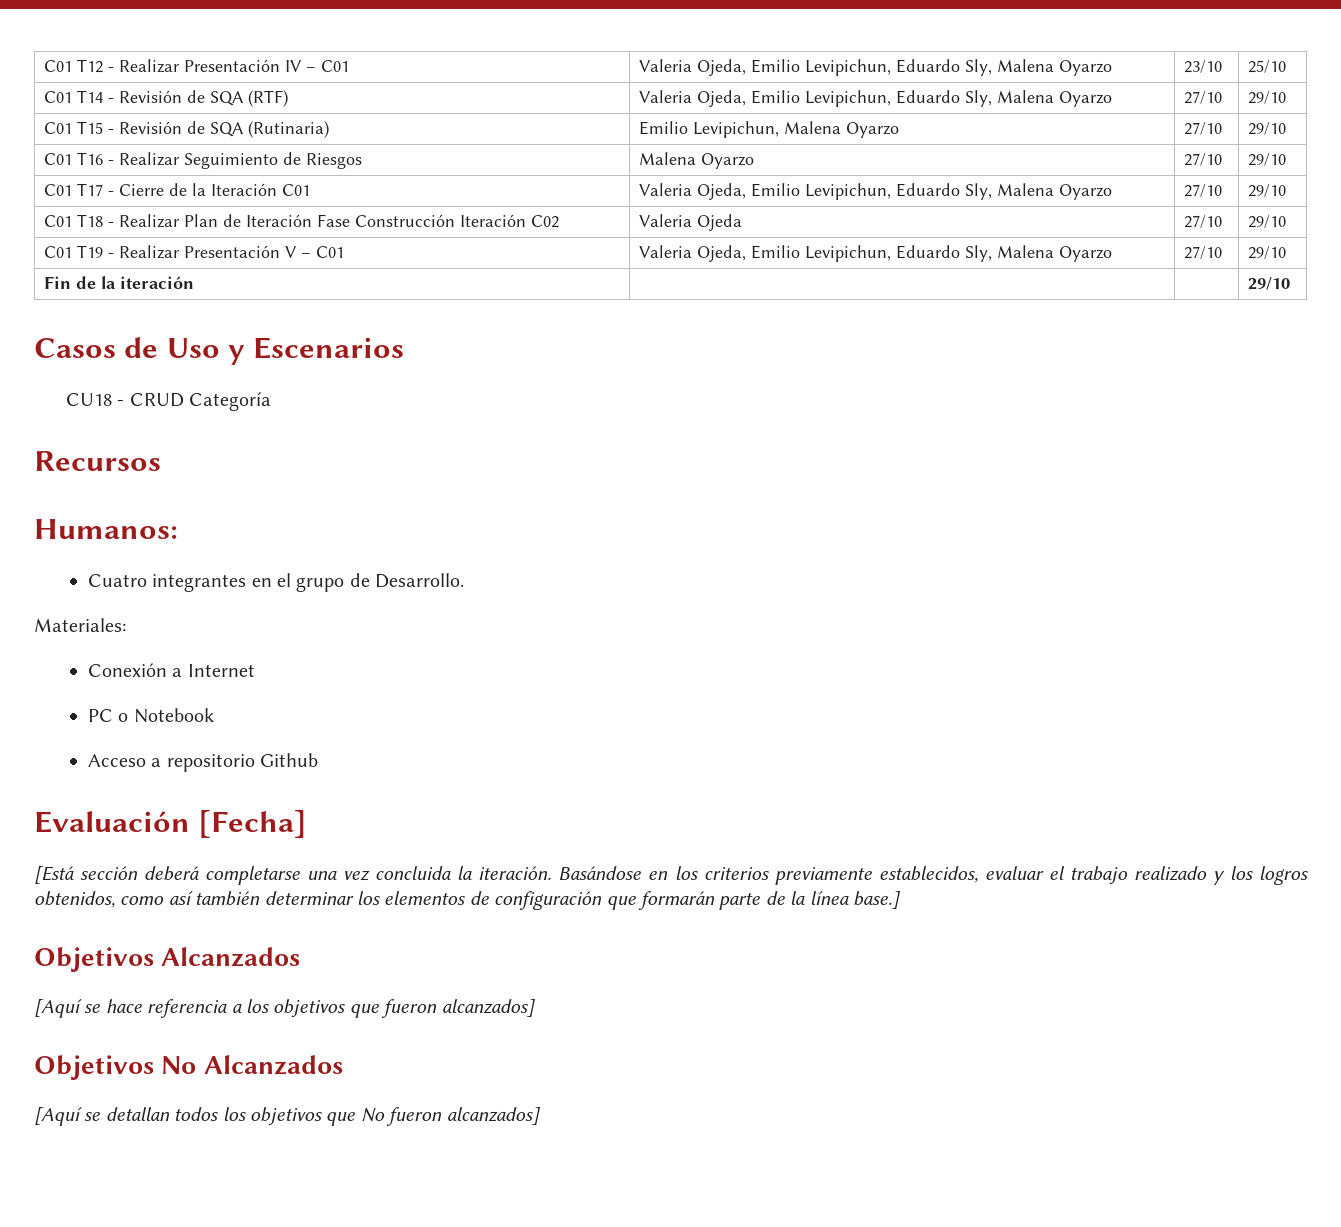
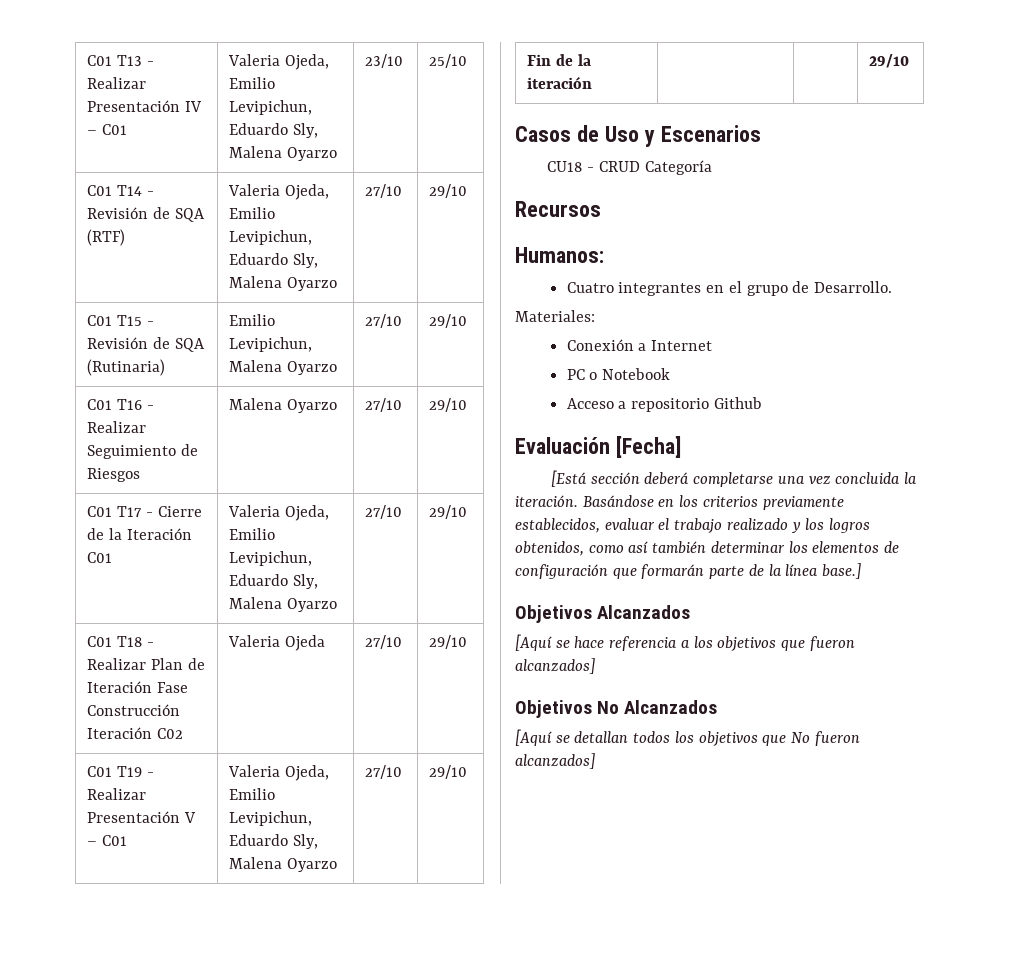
[43,59,103,73] C01 T12 -> [87,55,143,66] C01 T13

